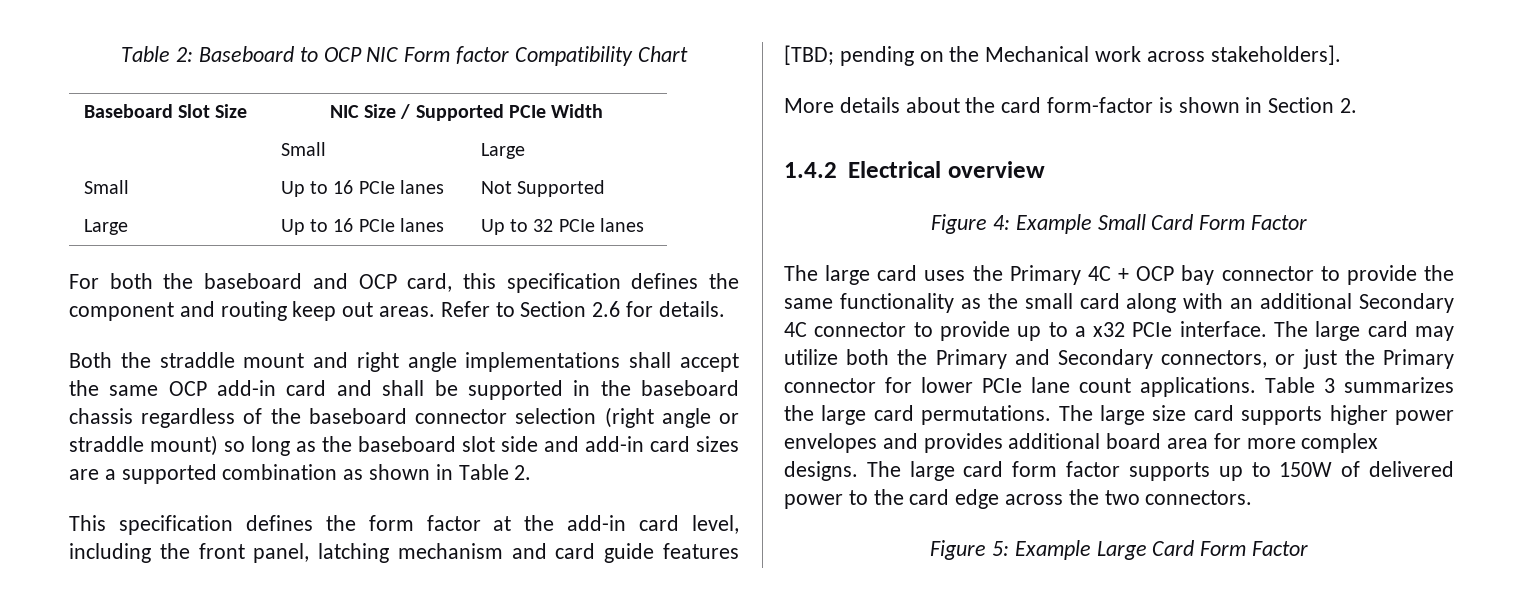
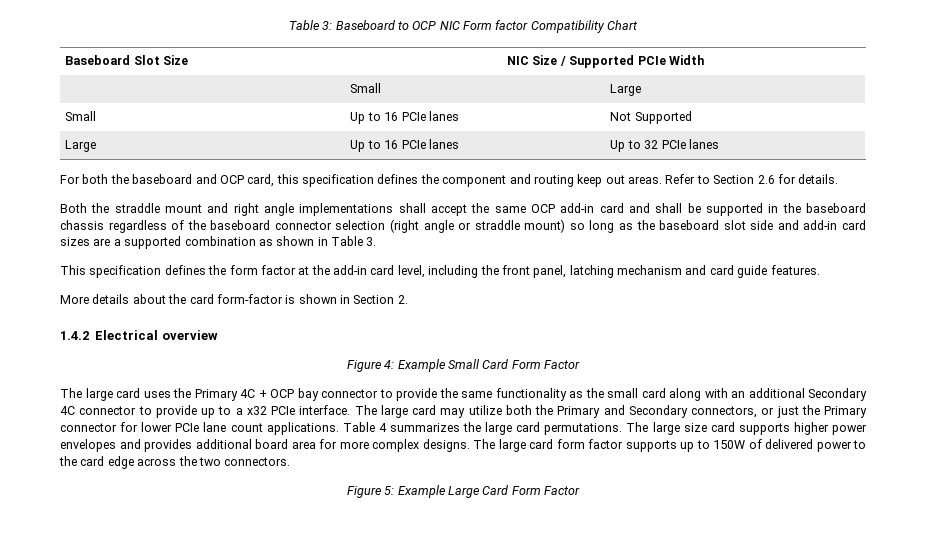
[121,46,194,62] Table 2: -> [288,20,333,30] Table 3:
[514,465,532,480] 2. -> [366,237,377,246] 3.
[663,543,739,559] [784,45,1341,66] features [TBD; pending on the Mechanical work across stakeholders]. -> [770,265,820,275] features.
[1324,378,1335,393] 3 -> [378,423,387,432] 4

